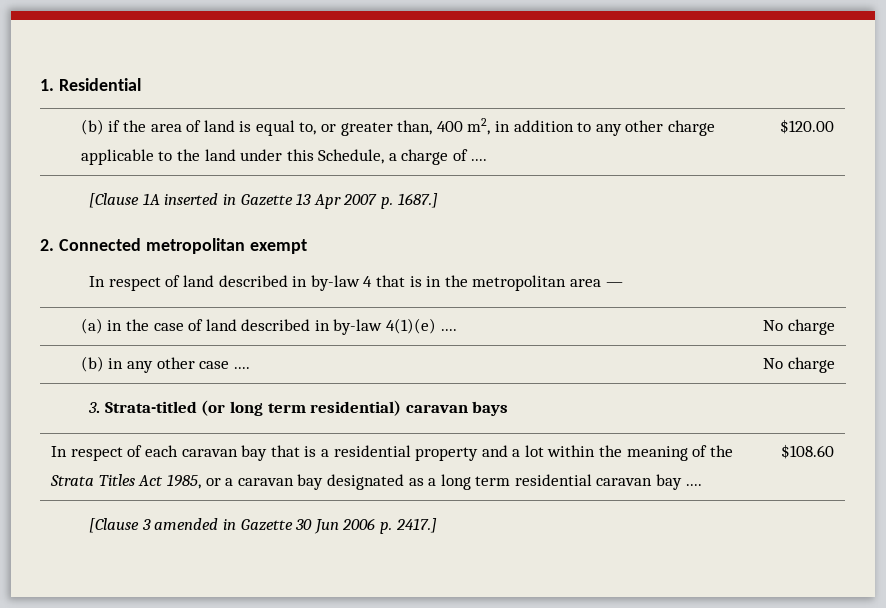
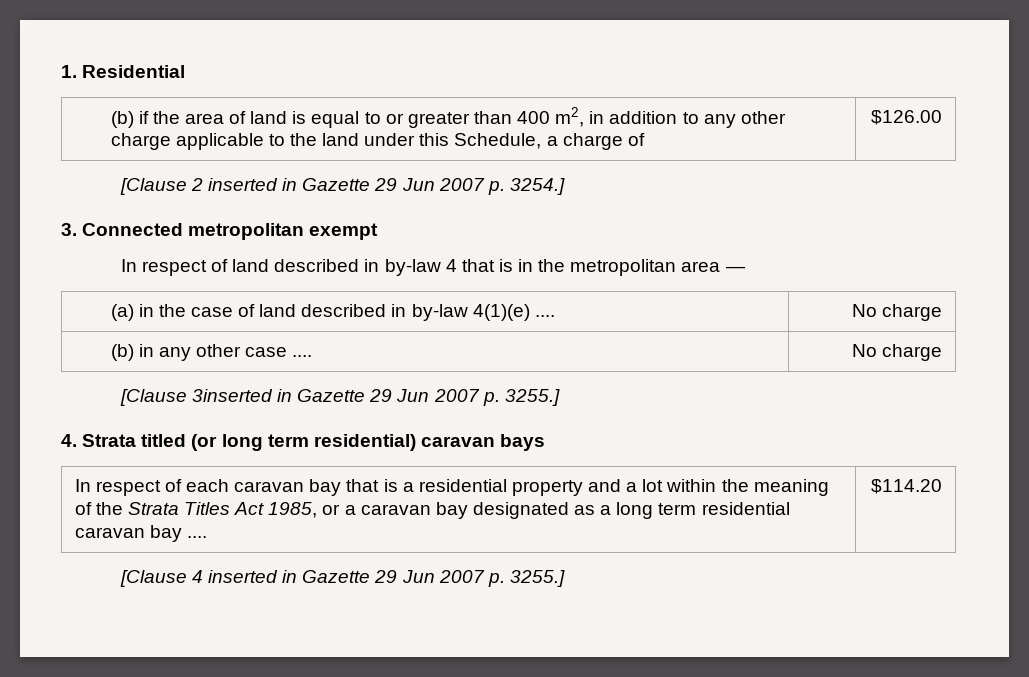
[299,122,317,135] to, -> [364,112,381,124] to
[397,120,433,135] than, -> [473,111,512,124] than
[470,159,487,161] [779,119,834,134] [89,193,438,209] [40,239,54,251] .... | $120.00 // [Clause 1A inserted in Gazette 13 Apr 2007 p. 1687.] // 2. -> [871,110,943,125] [119,178,565,195] [61,223,77,236] | $126.00 // [Clause 2 inserted in Gazette 29 Jun 2007 p. 3254.] // 3.
[88,401,197,413] 3. Strata-titled -> [119,389,560,406] [61,434,187,447] [Clause 3inserted in Gazette 29 Jun 2007 p. 3255.] // 4. Strata titled
[780,444,834,459] [89,518,437,534] $108.60 // [Clause 3 amended in Gazette 30 Jun 2006 p. 2417.] -> [871,479,943,494] [119,570,565,587] $114.20 // [Clause 4 inserted in Gazette 29 Jun 2007 p. 3255.]

